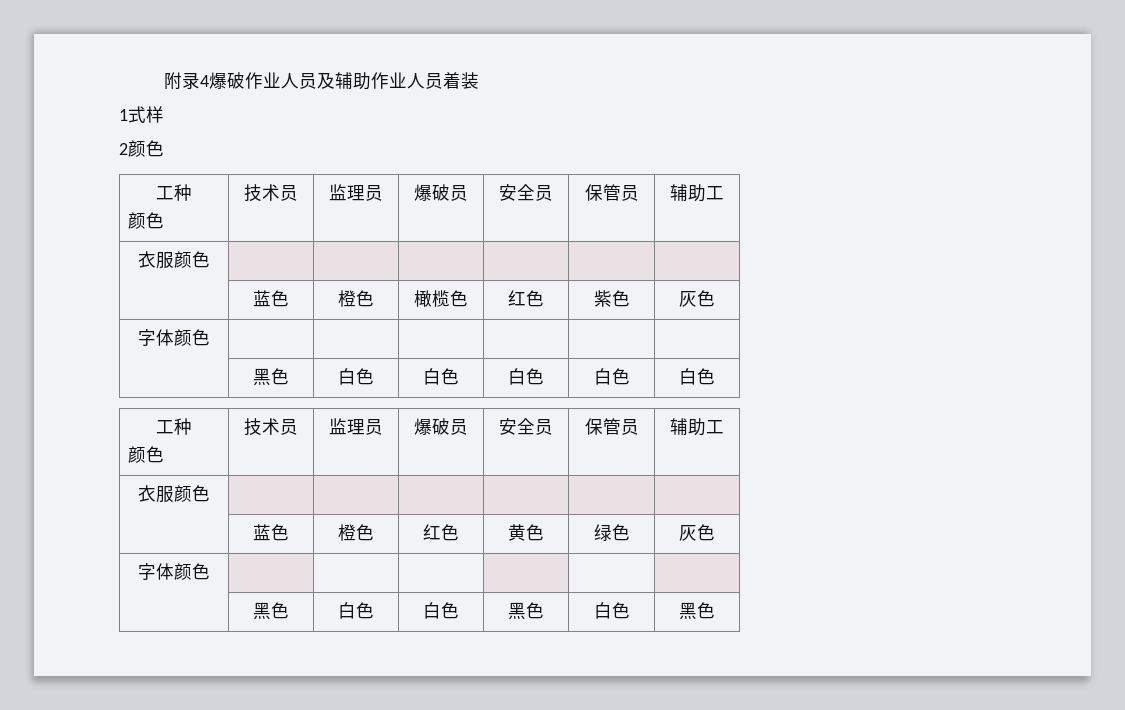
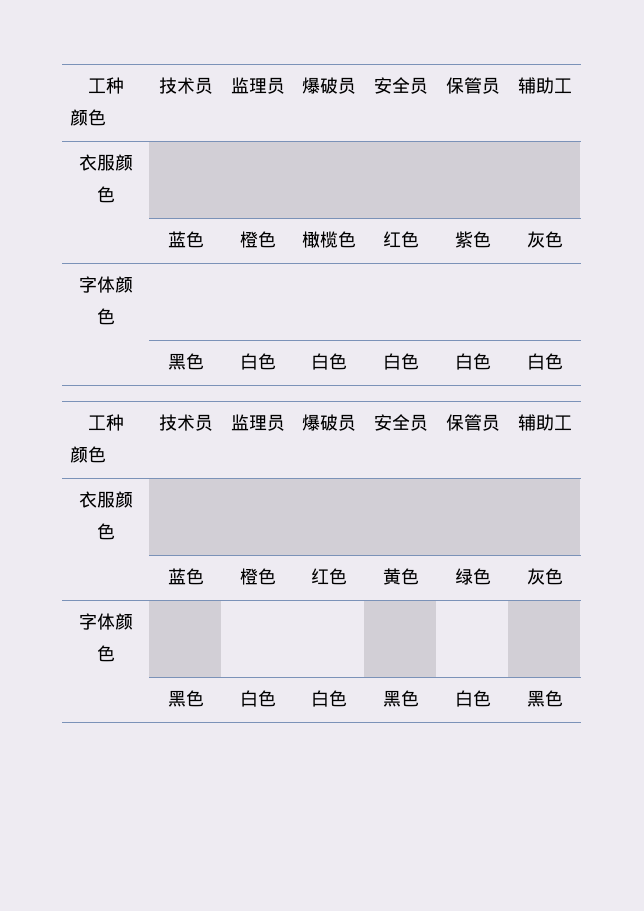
[163,72,479,90] [119,106,164,123] [119,140,164,157] 附录4爆破作业人员及辅助作业人员着装 // 1式样 // 2颜色 // -> (88, 86) none

